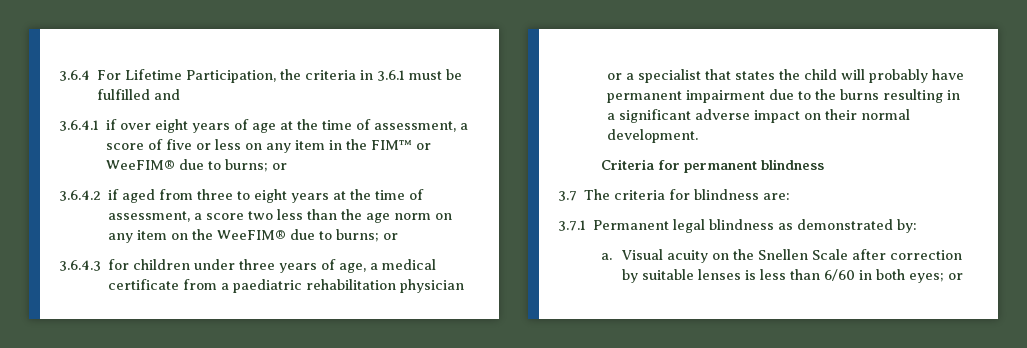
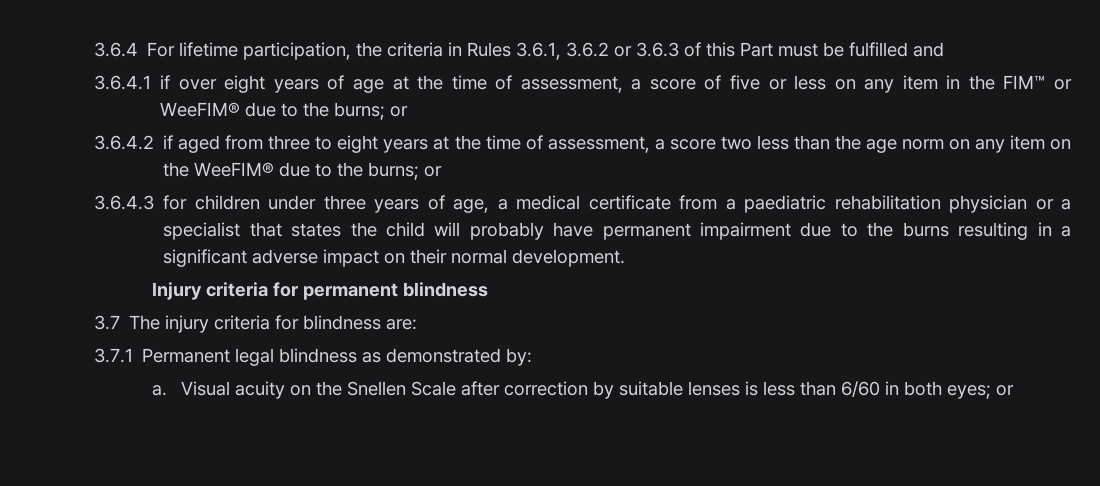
[125,69,277,83] Lifetime Participation, -> [179,42,352,60] lifetime participation,
[377,70,406,81] 3.6.1 -> [467,42,774,60] Rules 3.6.1, 3.6.2 or 3.6.3 of this Part
(222, 165) none -> [303,102,330,117] the
(333, 235) none -> [337,162,364,177] the
[600,159,654,170] Criteria -> [151,282,268,300] Injury criteria
(611, 194) none -> [165,315,210,333] injury

